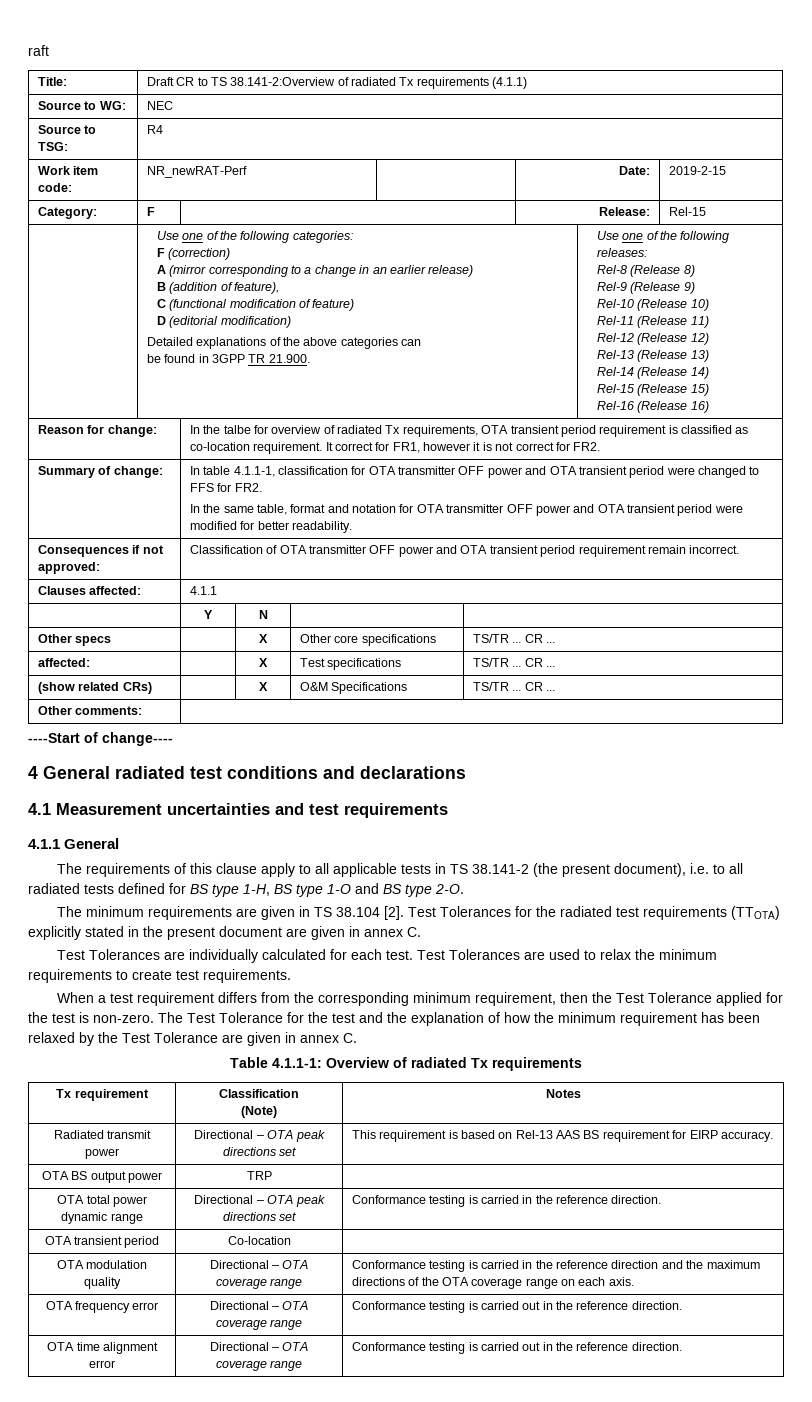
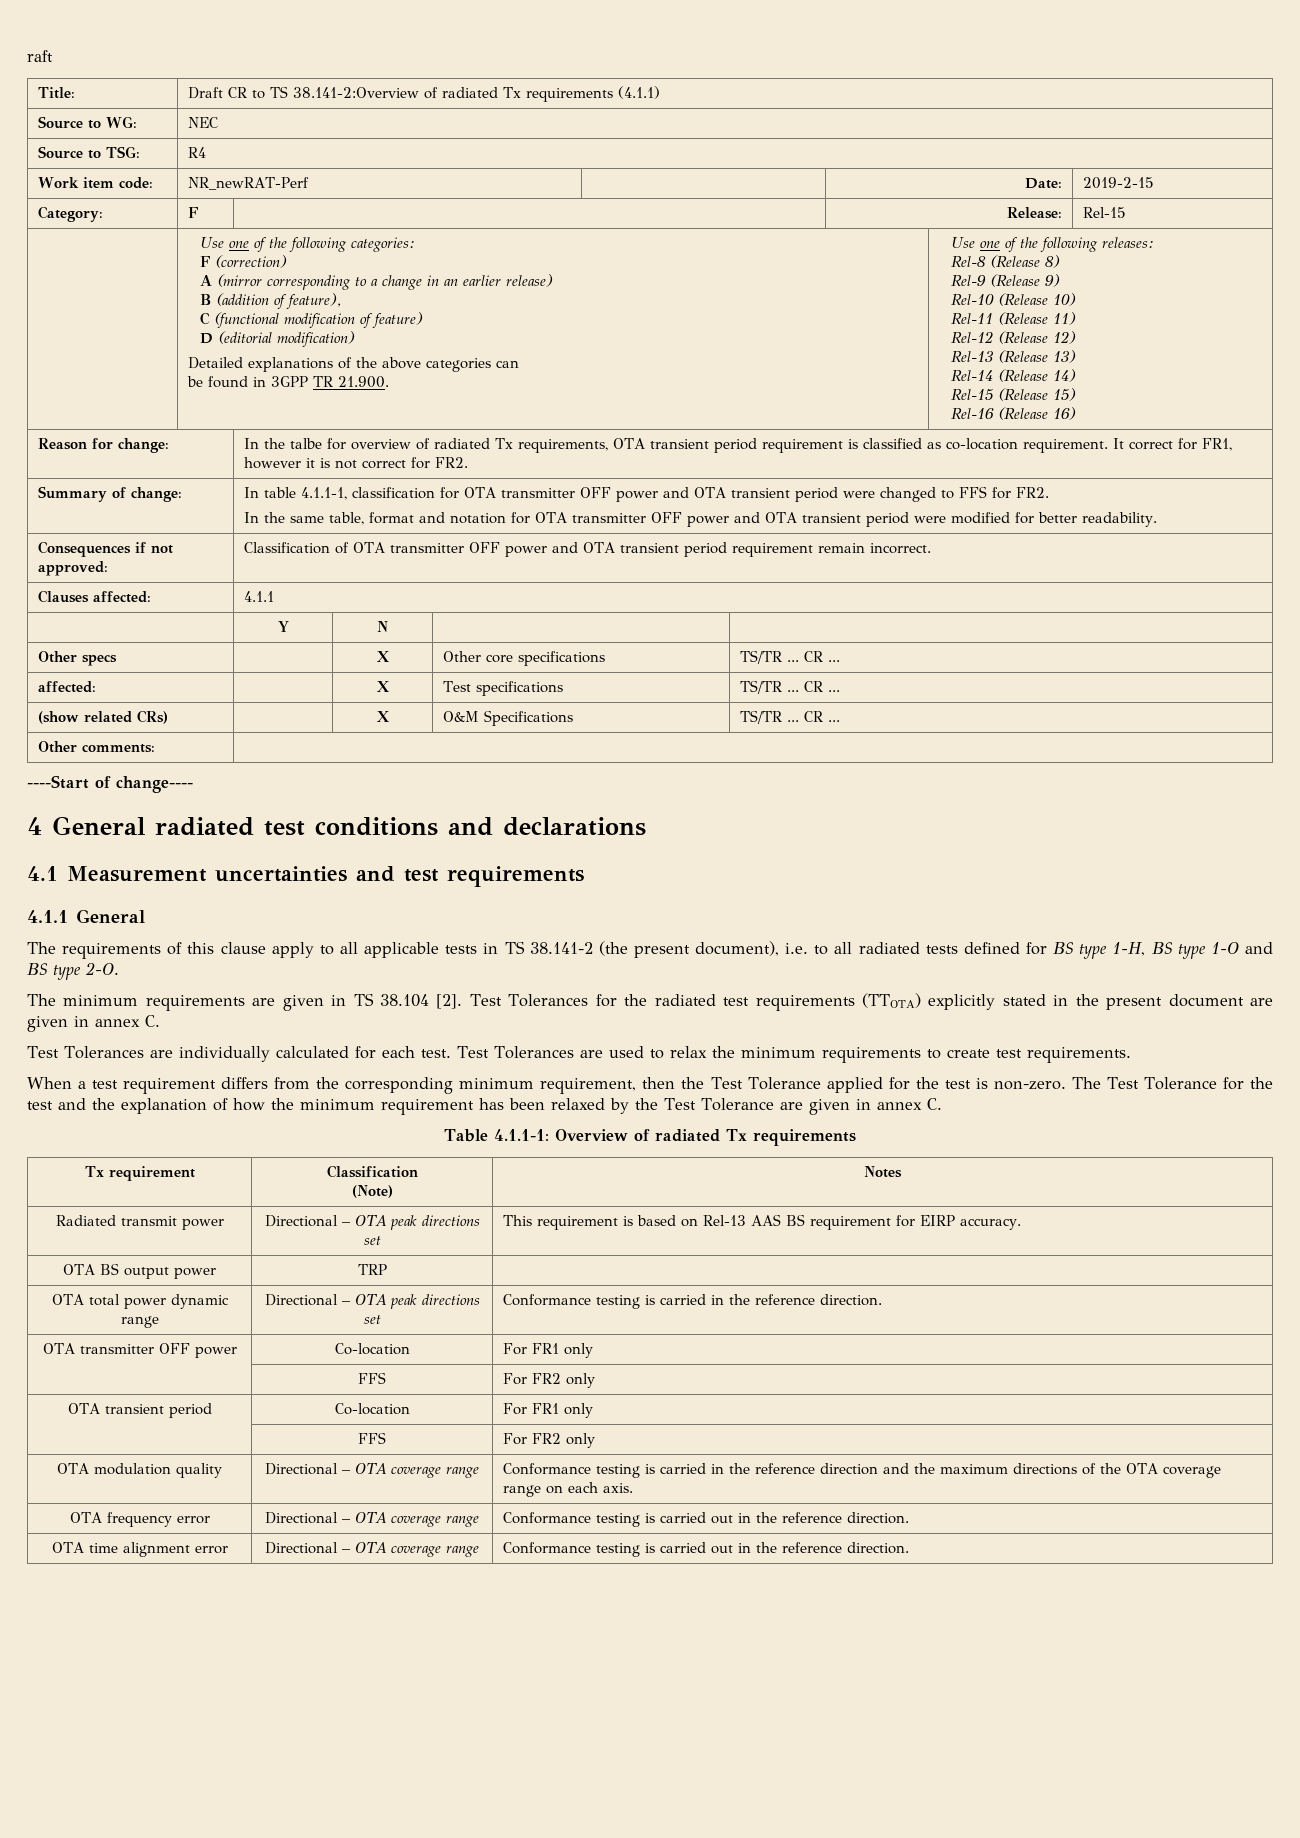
[74,1236,160,1248] [227,1236,291,1245] transient period | Co-location | -> [79,1343,237,1358] [334,1343,410,1355] [503,1343,594,1358] [358,1372,386,1384] [503,1373,596,1388] [67,1403,212,1418] [334,1403,410,1415] [503,1403,594,1418] [358,1432,386,1444] [503,1433,596,1448] transmitter OFF power | Co-location | For FR1 only // | FFS | For FR2 only // OTA transient period | Co-location | For FR1 only // | FFS | For FR2 only

